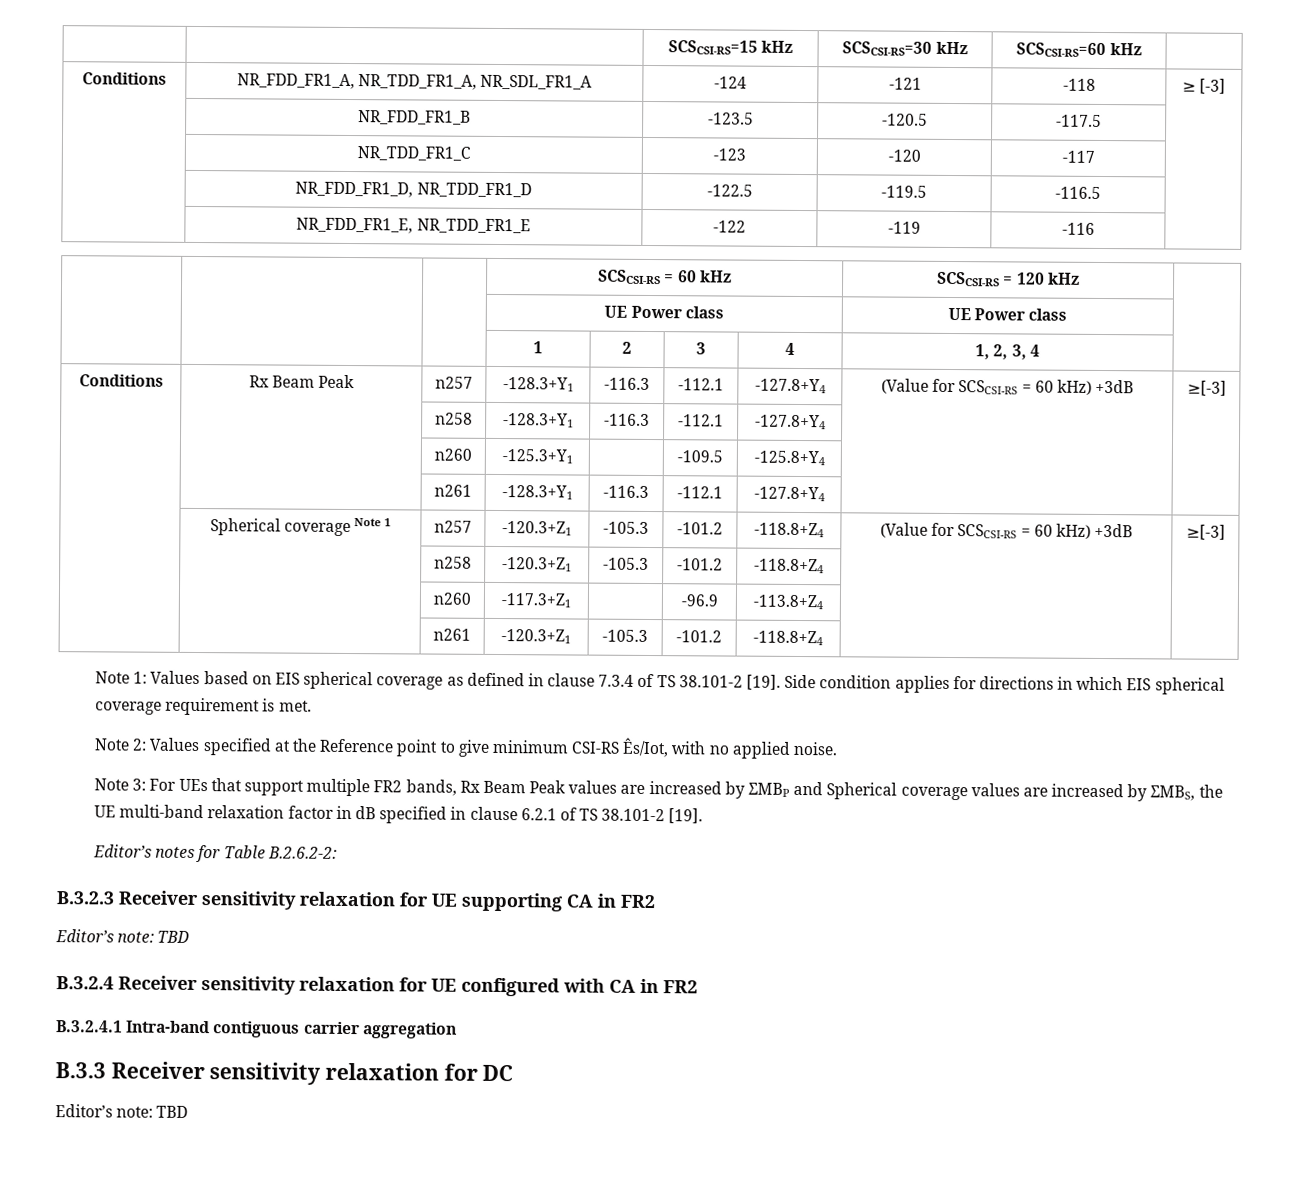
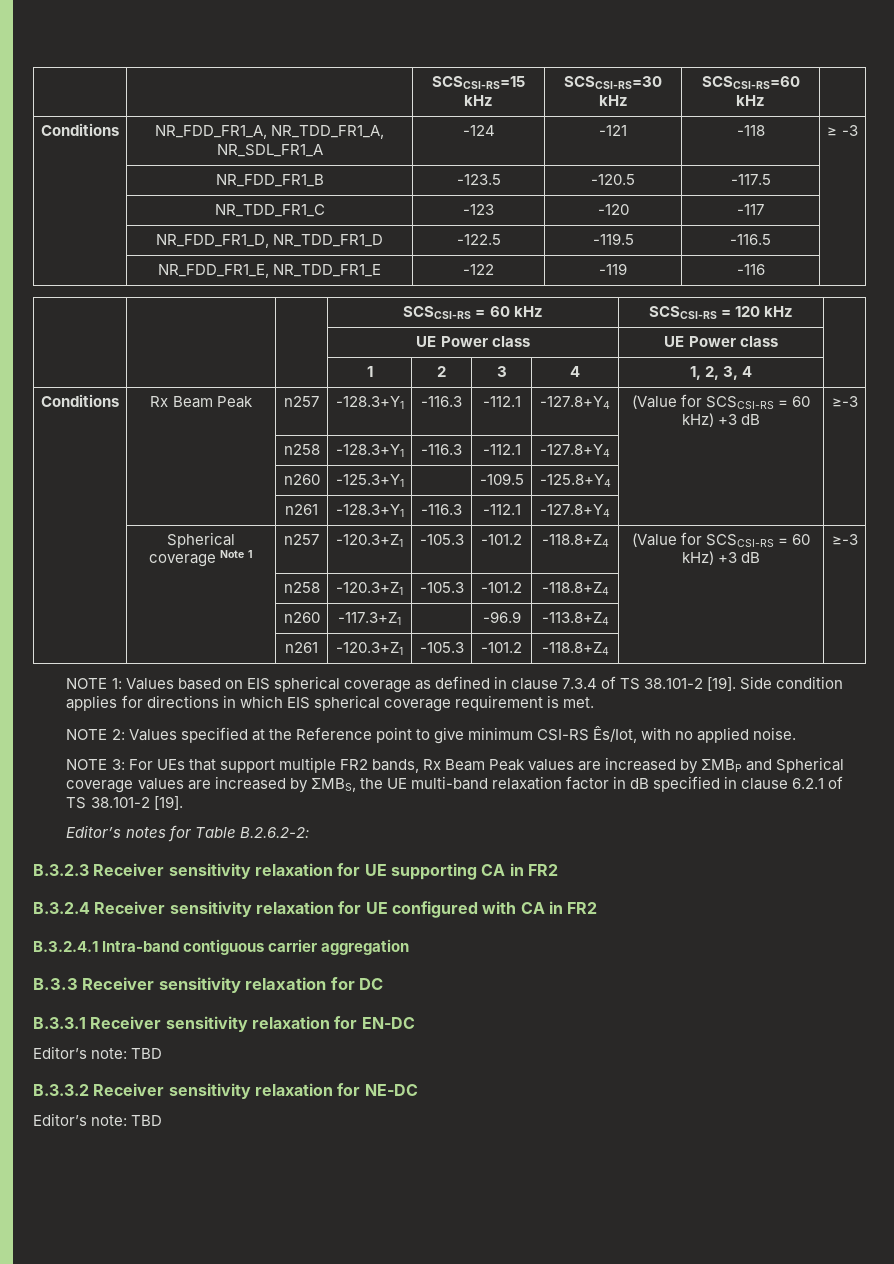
[1199,78,1227,94] [-3] -> [841,125,858,136] -3
[1095,379,1135,394] [1186,380,1227,396] +3dB | ≥[-3] -> [718,414,761,425] [831,396,858,407] +3 dB | ≥-3
[1094,523,1134,538] [1185,524,1226,540] +3dB | ≥[-3] -> [718,552,761,563] [831,534,858,545] +3 dB | ≥-3
[95,671,131,684] Note -> [66,678,108,689] NOTE
[94,738,131,751] Note -> [66,729,108,740] NOTE
[94,778,130,791] Note -> [66,759,108,770] NOTE
[55,929,190,943] // Editor’s note: TBD -> (558, 870) none
(514, 1073) none -> [33,1016,415,1032] [33,1046,163,1059] [33,1083,418,1099] // B.3.3.1 Receiver sensitivity relaxation for EN-DC // Editor’s note: TBD // B.3.3.2 Receiver sensitivity relaxation for NE-DC

